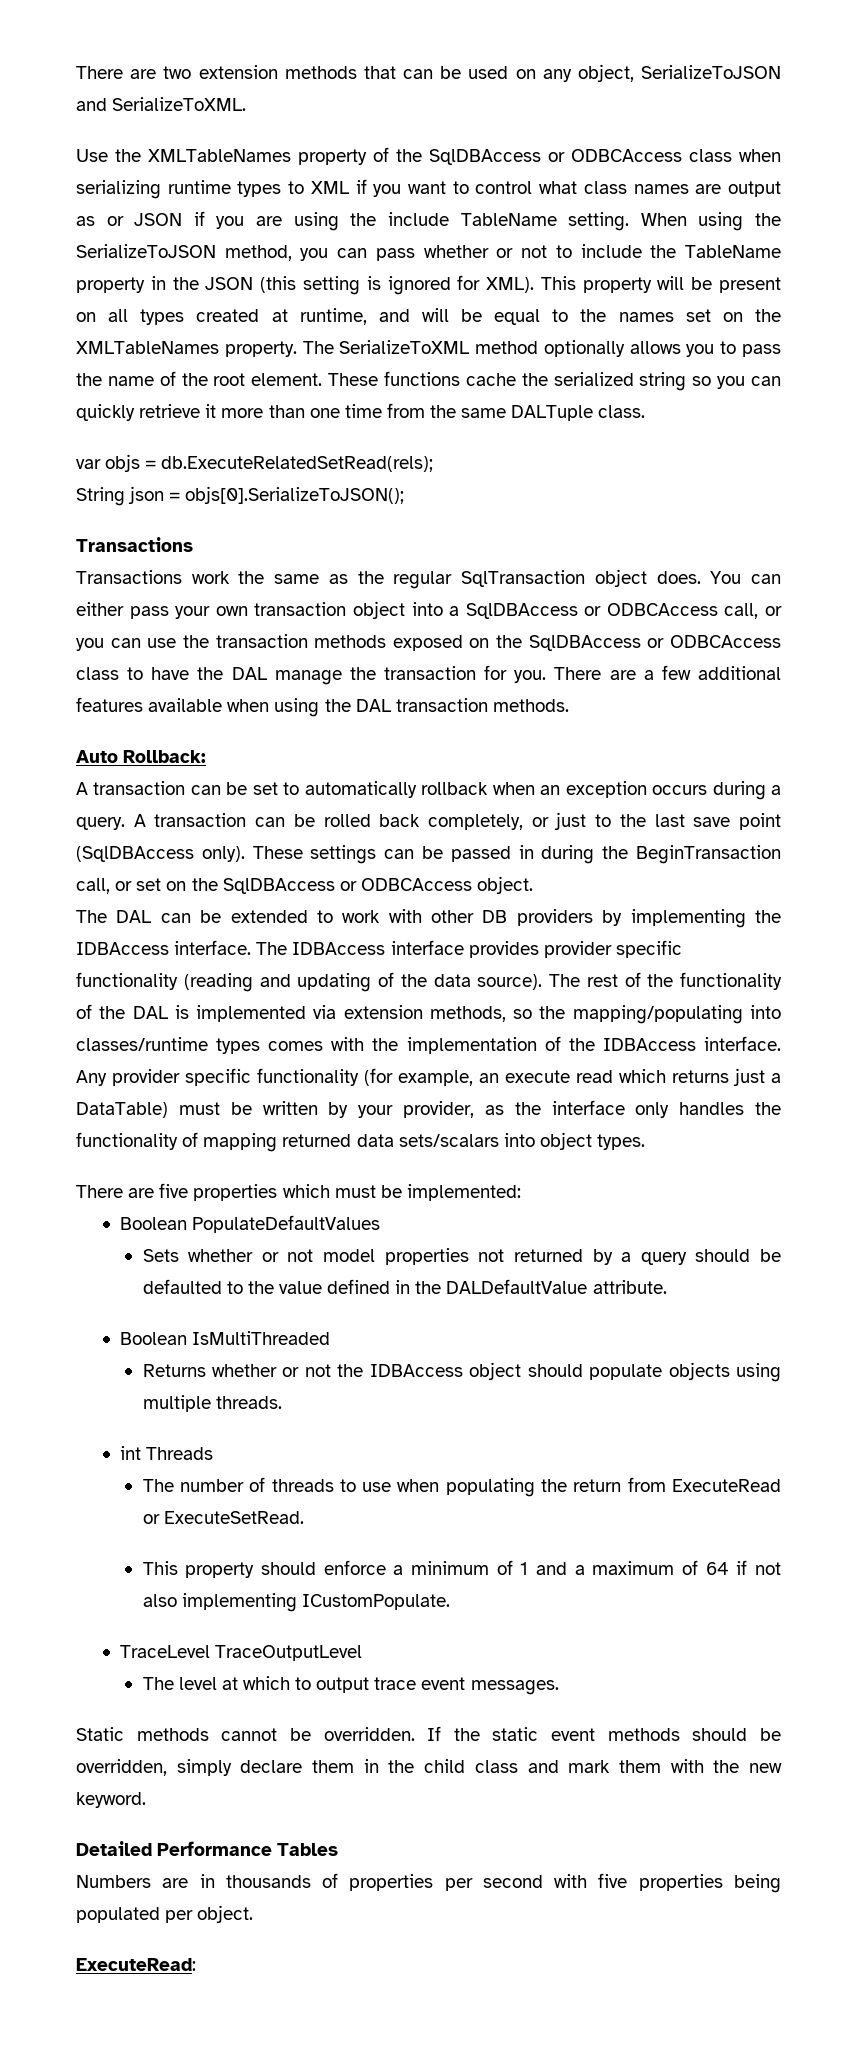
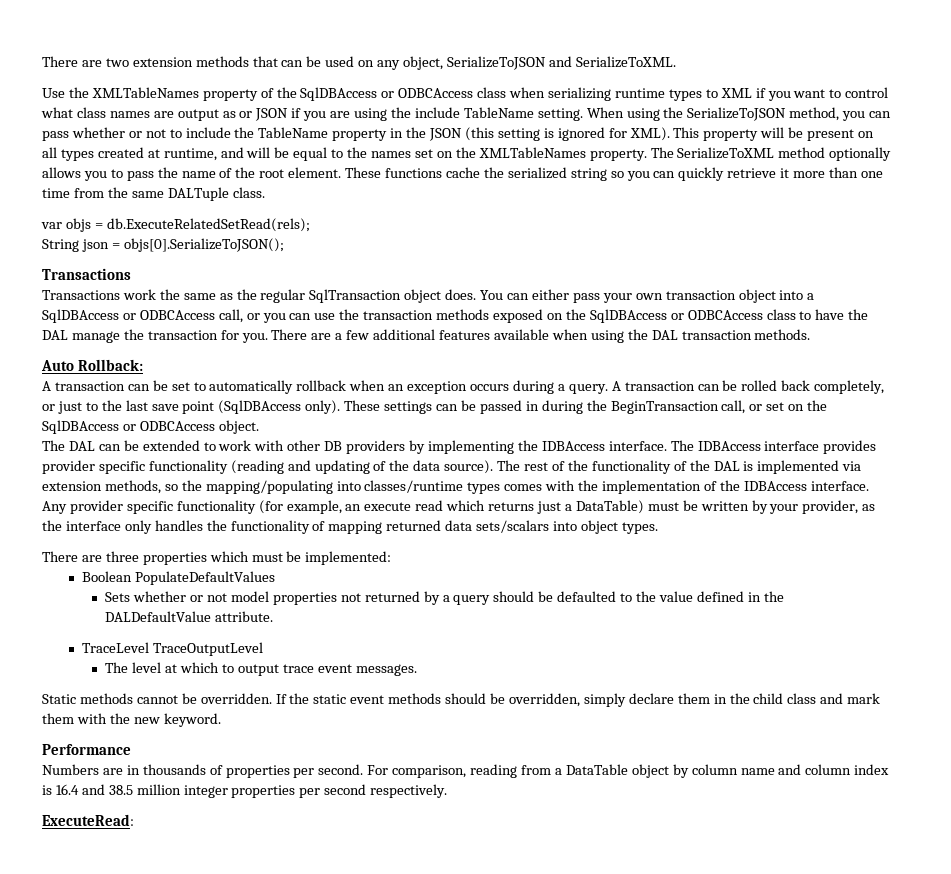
[159,1183,189,1198] five -> [105,551,139,562] three
[119,1331,330,1345] [142,1362,782,1382] [142,1395,282,1412] [119,1446,213,1460] [142,1477,781,1497] [142,1511,304,1524] [142,1560,781,1578] [142,1593,450,1612] // Boolean IsMultiThreaded // Returns whether or not the IDBAccess object should populate objects using multiple threads. // int Threads // The number of threads to use when populating the return from ExecuteRead or ExecuteSetRead. // This property should enforce a minimum of 1 and a maximum of 64 if not also implementing ICustomPopulate. -> (274, 616) none
[76,1841,152,1856] Detailed -> (221, 720) none
[277,1843,339,1856] Tables -> (131, 749) none
[482,1873,781,1893] [76,1905,254,1923] second with five properties being populated per object. -> [318,764,890,778] [42,784,448,798] second. For comparison, reading from a DataTable object by column name and column index is 16.4 and 38.5 million integer properties per second respectively.

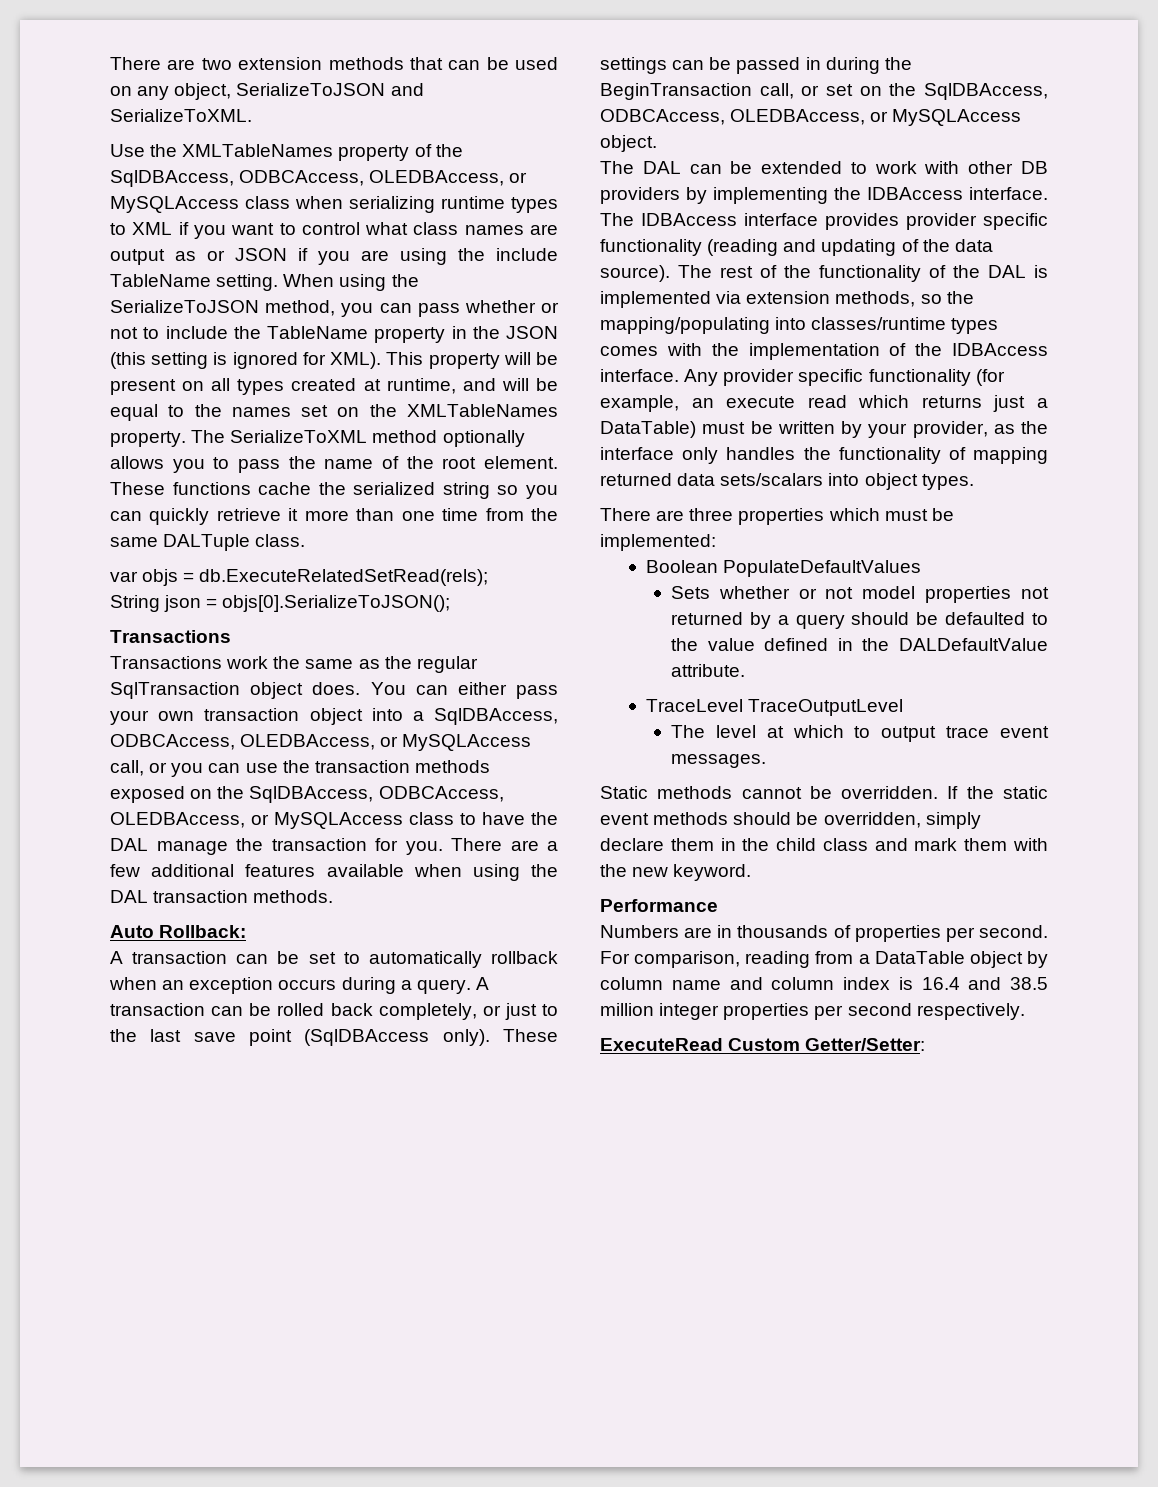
[300,87,474,101] SqlDBAccess or ODBCAccess -> [110,170,528,187] [110,196,239,213] SqlDBAccess, ODBCAccess, OLEDBAccess, or MySQLAccess
[42,309,215,323] SqlDBAccess or ODBCAccess -> [434,708,558,725] [110,734,532,751] SqlDBAccess, ODBCAccess, OLEDBAccess, or MySQLAccess
[589,309,763,323] SqlDBAccess or ODBCAccess -> [249,786,504,803] [110,812,403,829] SqlDBAccess, ODBCAccess, OLEDBAccess, or MySQLAccess
[42,420,215,434] SqlDBAccess or ODBCAccess -> [924,83,1048,100] [600,109,1022,126] SqlDBAccess, ODBCAccess, OLEDBAccess, or MySQLAccess
[42,814,134,826] ExecuteRead: -> [600,1038,926,1051] ExecuteRead Custom Getter/Setter:

